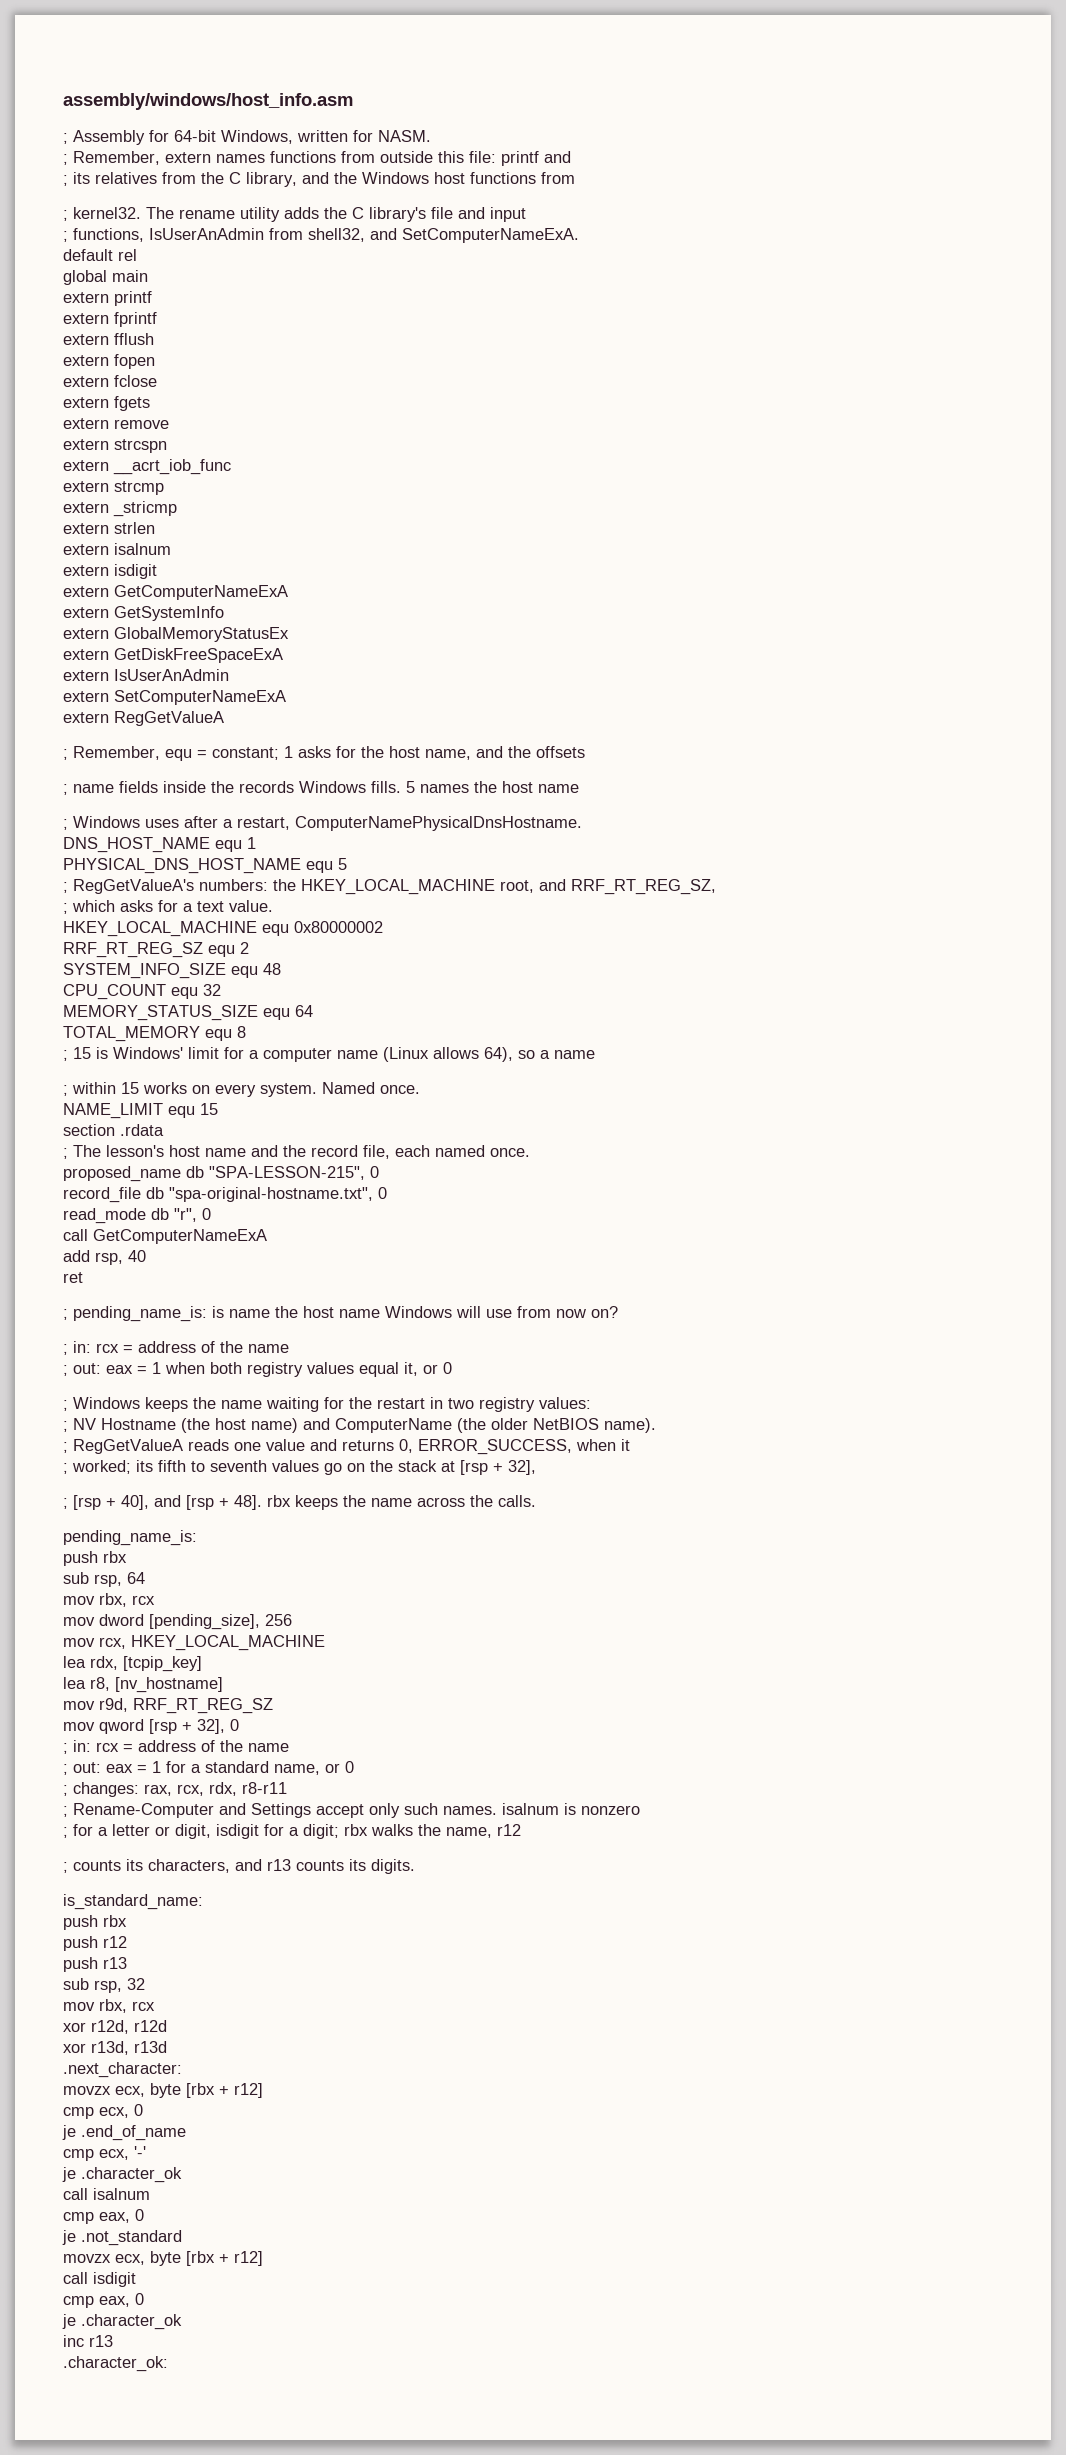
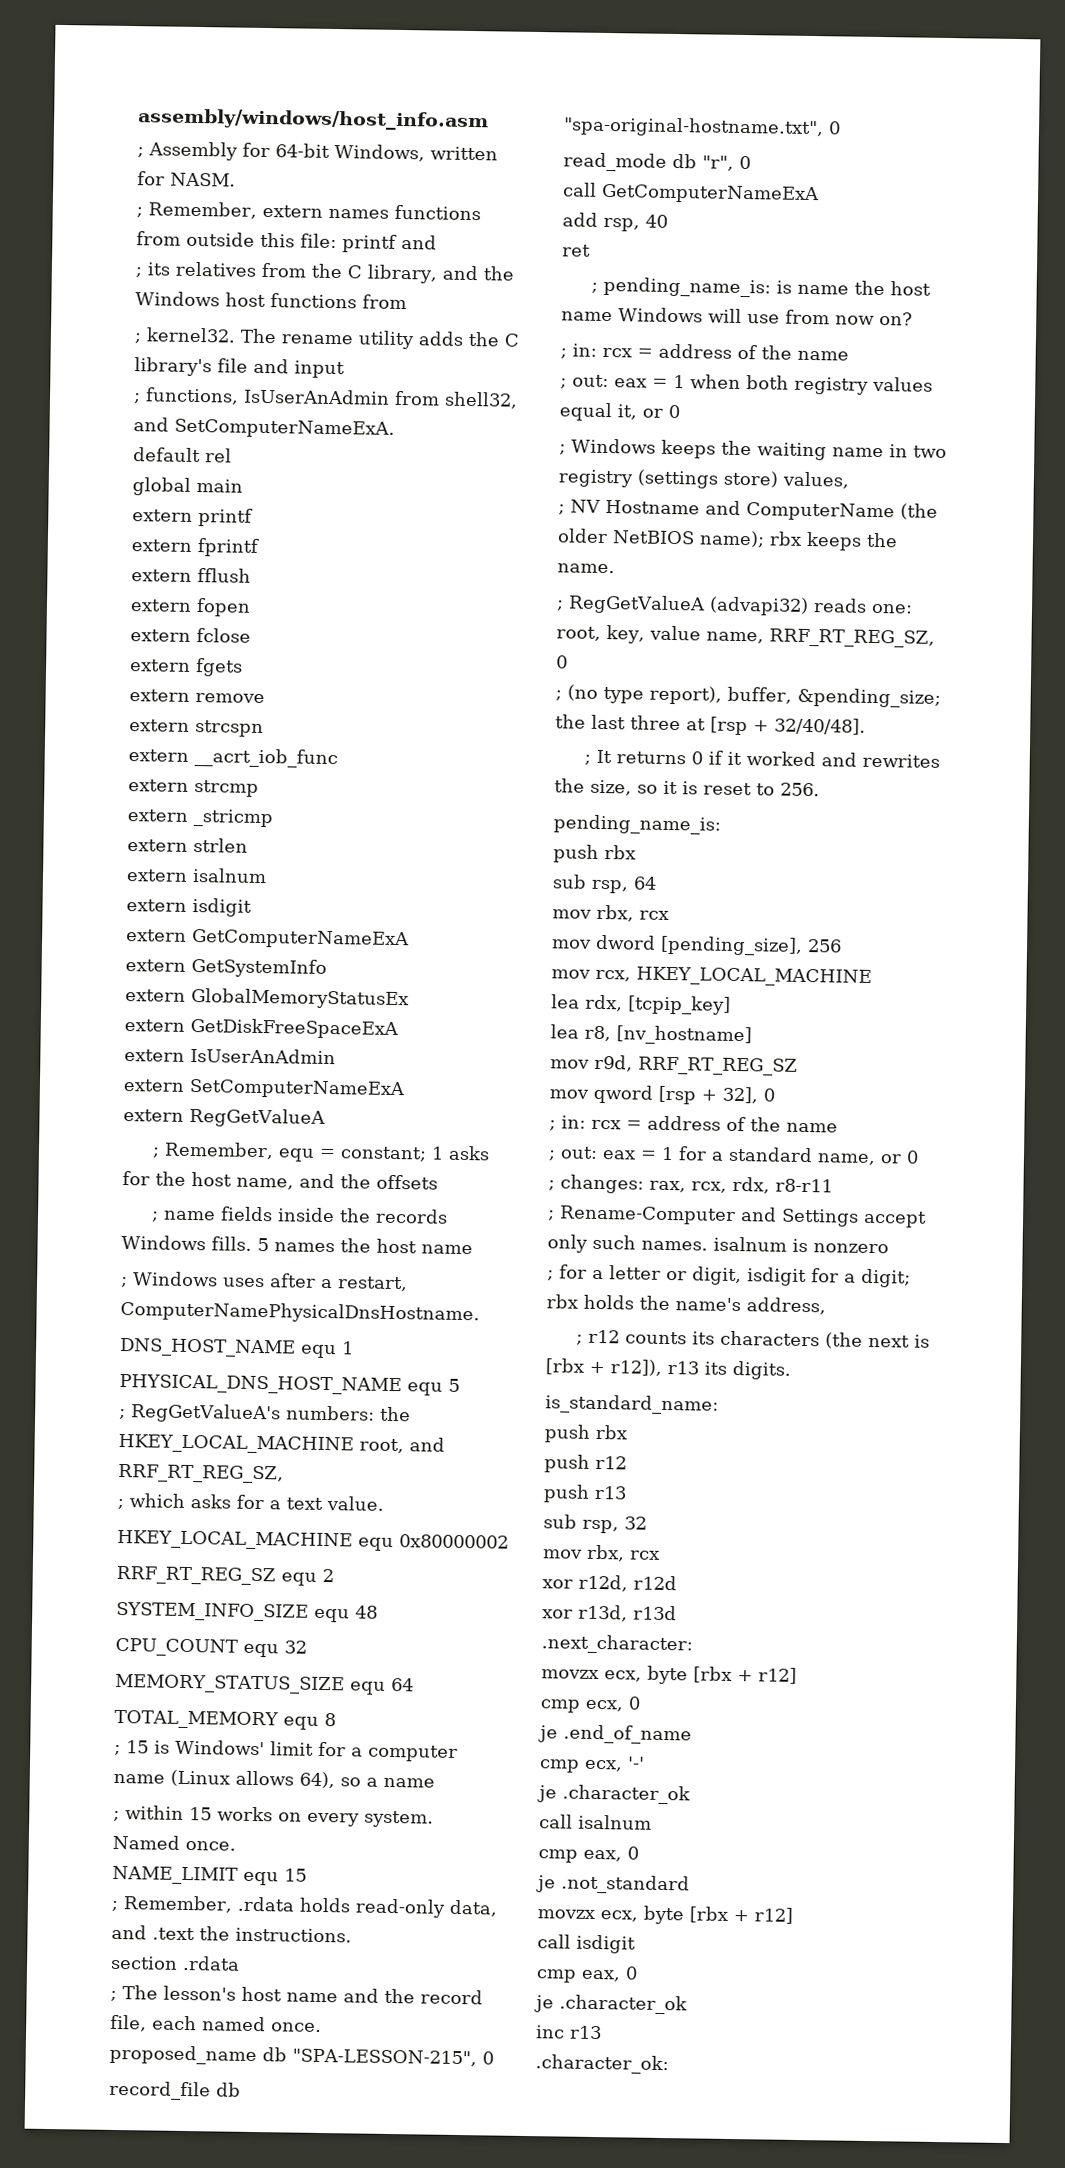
(218, 1109) none -> [111,1895,498,1918] [111,1924,352,1943] // ; Remember, .rdata holds read-only data, and .text the instructions.
[221,1397,591,1412] name waiting for the restart in two registry values: -> [757,442,947,461] [558,469,849,489] waiting name in two registry (settings store) values,
[181,1418,298,1433] (the host name) -> (700, 507) none
[604,1418,656,1433] [63,1439,630,1455] [63,1460,437,1475] name). // ; RegGetValueA reads one value and returns 0, ERROR_SUCCESS, when it // ; worked; its fifth to seventh values go on the stack -> [699,530,898,551] [557,563,615,574] [556,594,913,616] [556,625,935,648] [556,655,568,669] [555,684,941,708] [555,714,681,731] name); rbx keeps the name. // ; RegGetValueA (advapi32) reads one: root, key, value name, RRF_RT_REG_SZ, 0 // ; (no type report), buffer, &pending_size; the last three
[508,1460,536,1475] [63,1495,536,1510] 32], // ; [rsp + 40], and [rsp + 48]. rbx keeps the name across the calls. -> [774,717,866,735] [583,749,940,768] [554,778,820,797] 32/40/48]. // ; It returns 0 if it worked and rewrites the size, so it is reset to 256.
[371,1824,521,1838] [63,1859,344,1873] walks the name, r12 // ; counts its characters, and r13 counts -> [583,1294,826,1315] [575,1329,930,1349] [545,1358,699,1376] holds the name's address, // ; r12 counts its characters (the next is [rbx + r12]), r13

